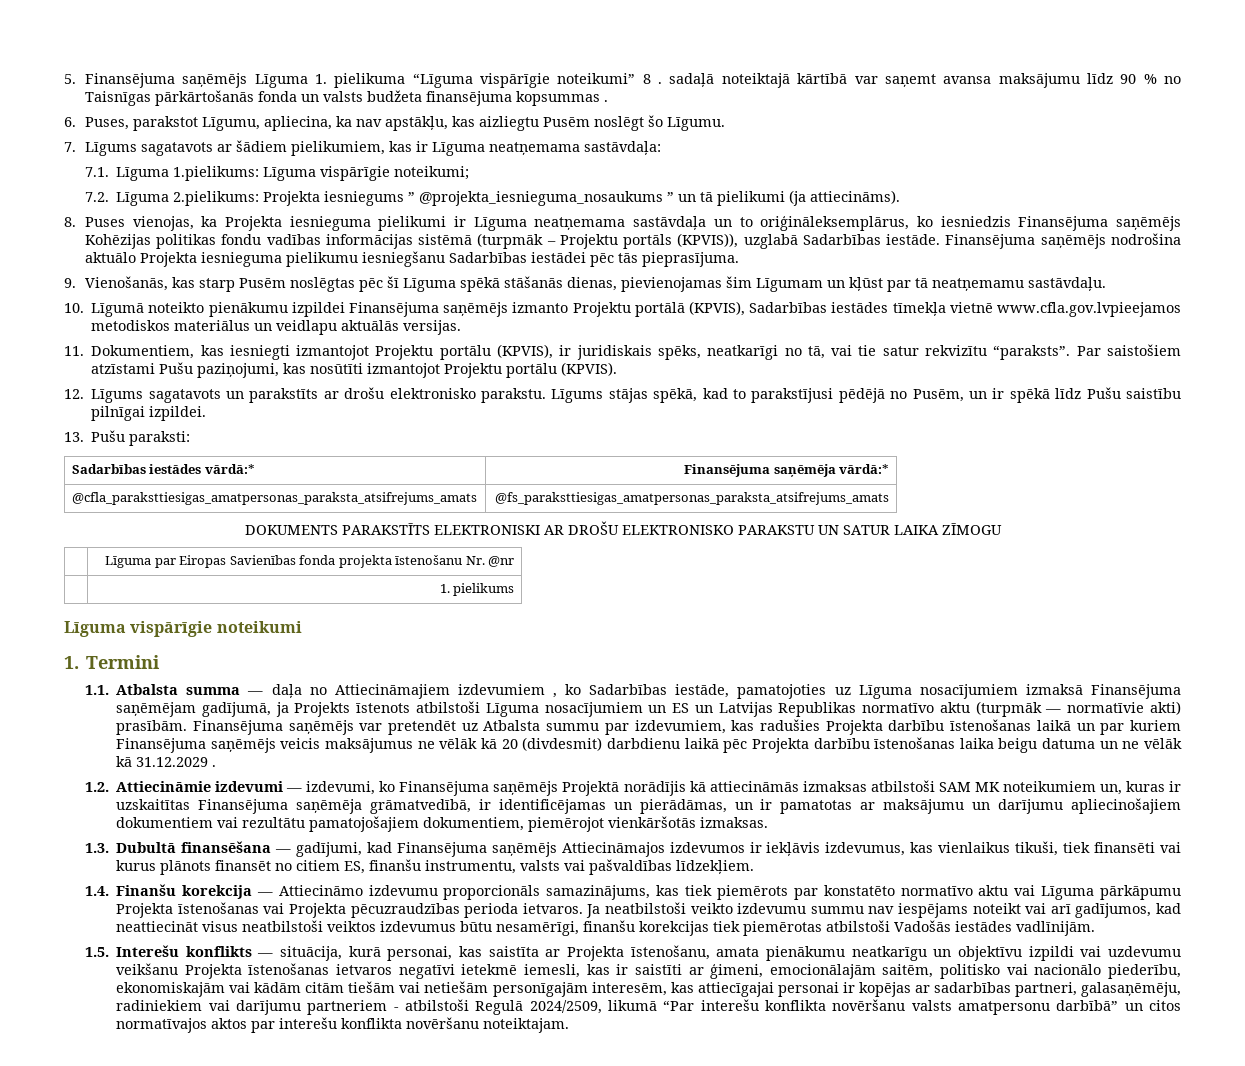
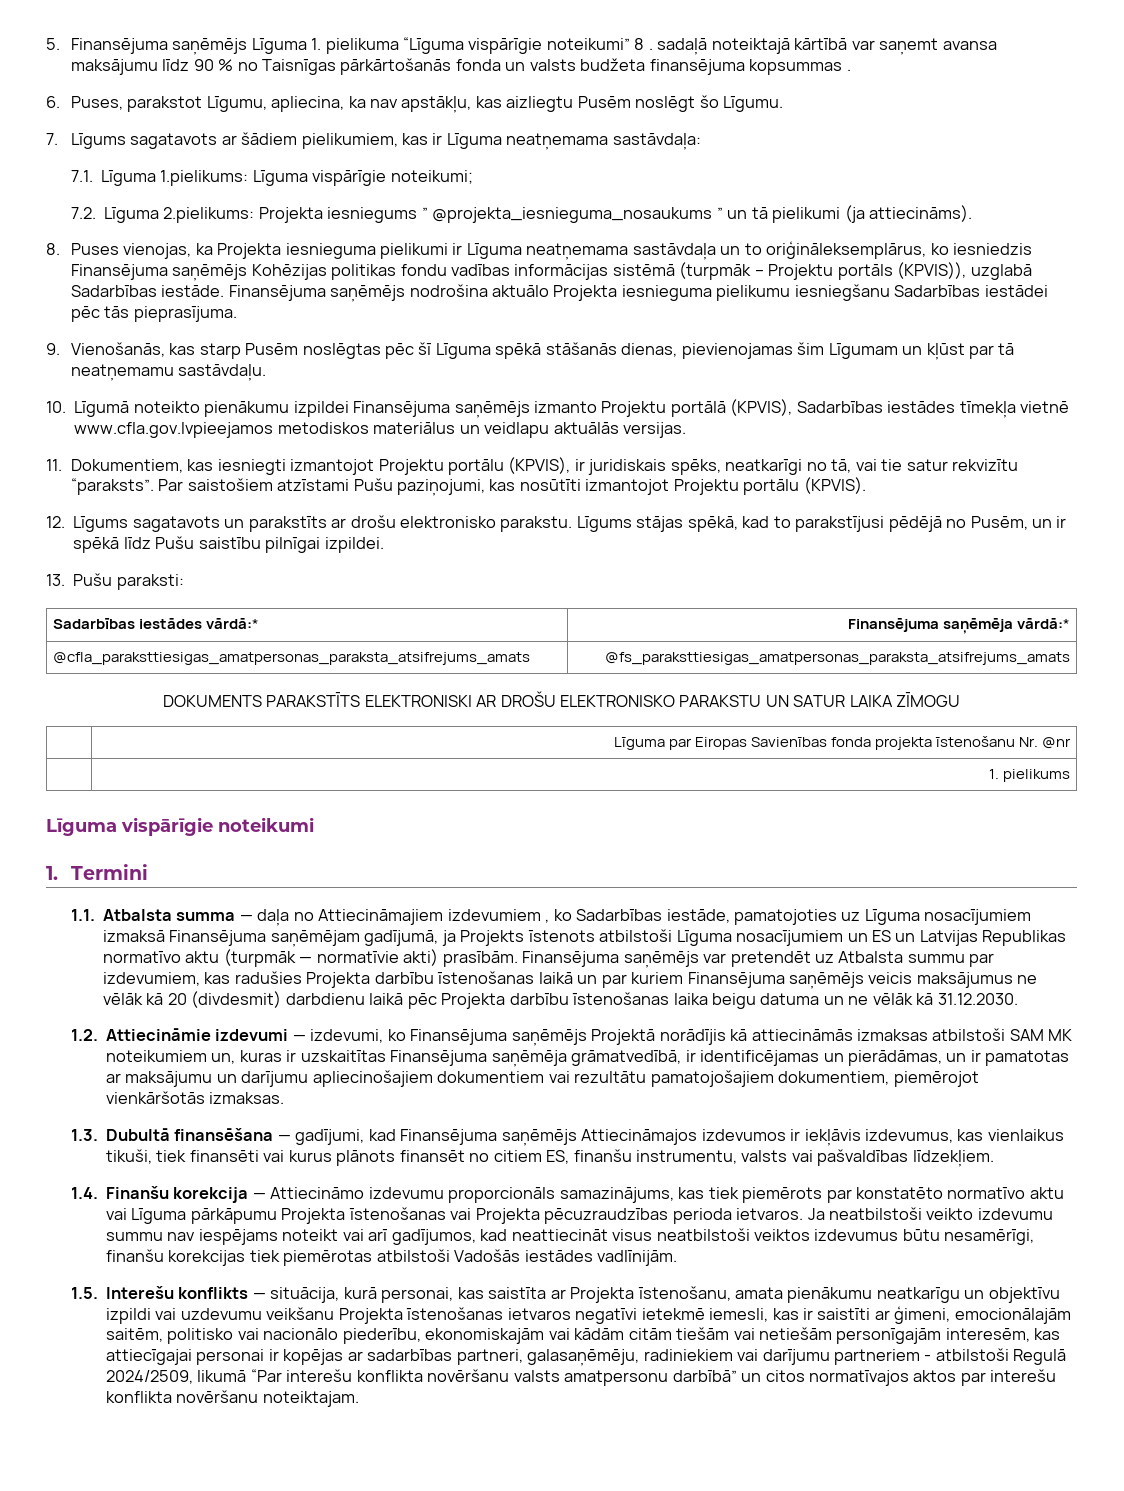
[136,757,217,767] 31.12.2029 . -> [937,993,1018,1005] 31.12.2030.

